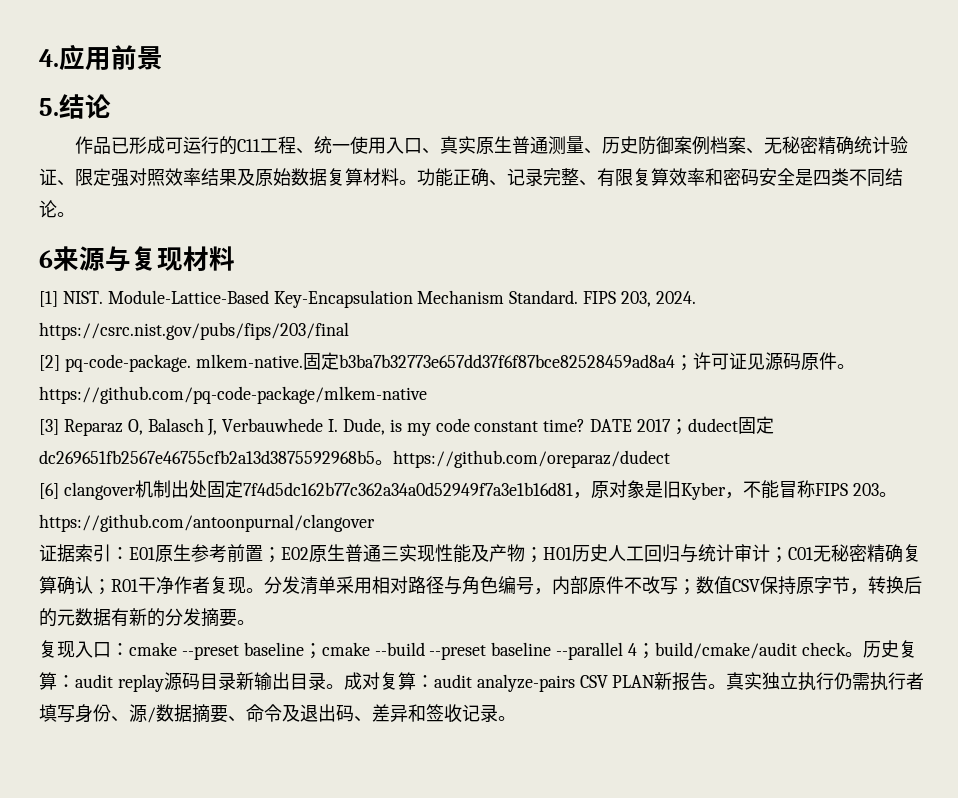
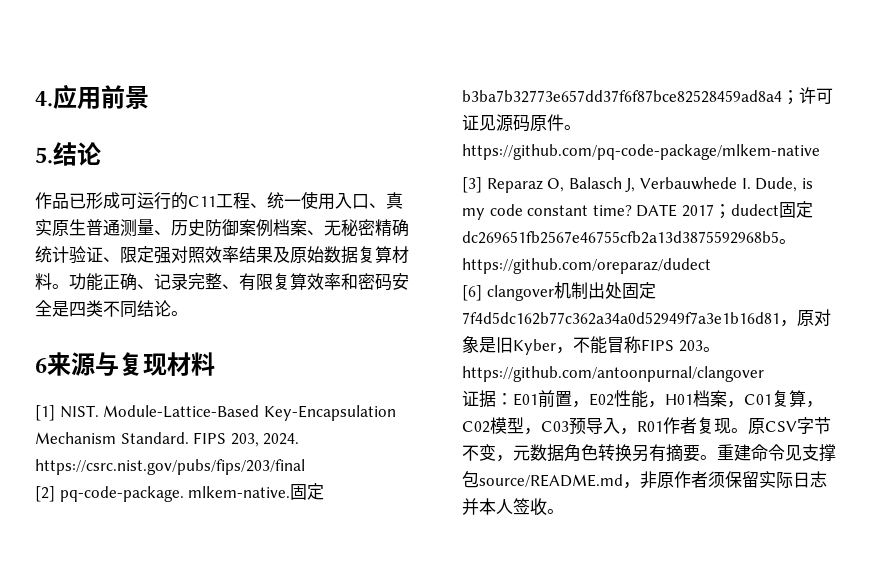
[75,544,921,563] [39,576,922,595] [39,608,255,627] [39,640,917,660] [39,672,925,692] [39,704,498,723] 索引：E01原生参考前置；E02原生普通三实现性能及产物；H01历史人工回归与统计审计；C01无秘密精确复算确认；R01干净作者复现。分发清单采用相对路径与角色编号，内部原件不改写；数值CSV保持原字节，转换后的元数据有新的分发摘要。 // 复现入口：cmake --preset baseline；cmake --build --preset baseline --parallel 4；build/cmake/audit check。历史复算：audit replay源码目录新输出目录。成对复算：audit analyze-pairs CSV PLAN新报告。真实独立执行仍需执行者填写身份、源/数据摘要、命令及退出码、差异和签收记录 -> [496,390,823,408] [462,417,831,435] [462,444,836,462] [462,471,827,489] [462,498,547,516] ：E01前置，E02性能，H01档案，C01复算，C02模型，C03预导入，R01作者复现。原CSV字节不变，元数据角色转换另有摘要。重建命令见支撑包source/README.md，非原作者须保留实际日志并本人签收

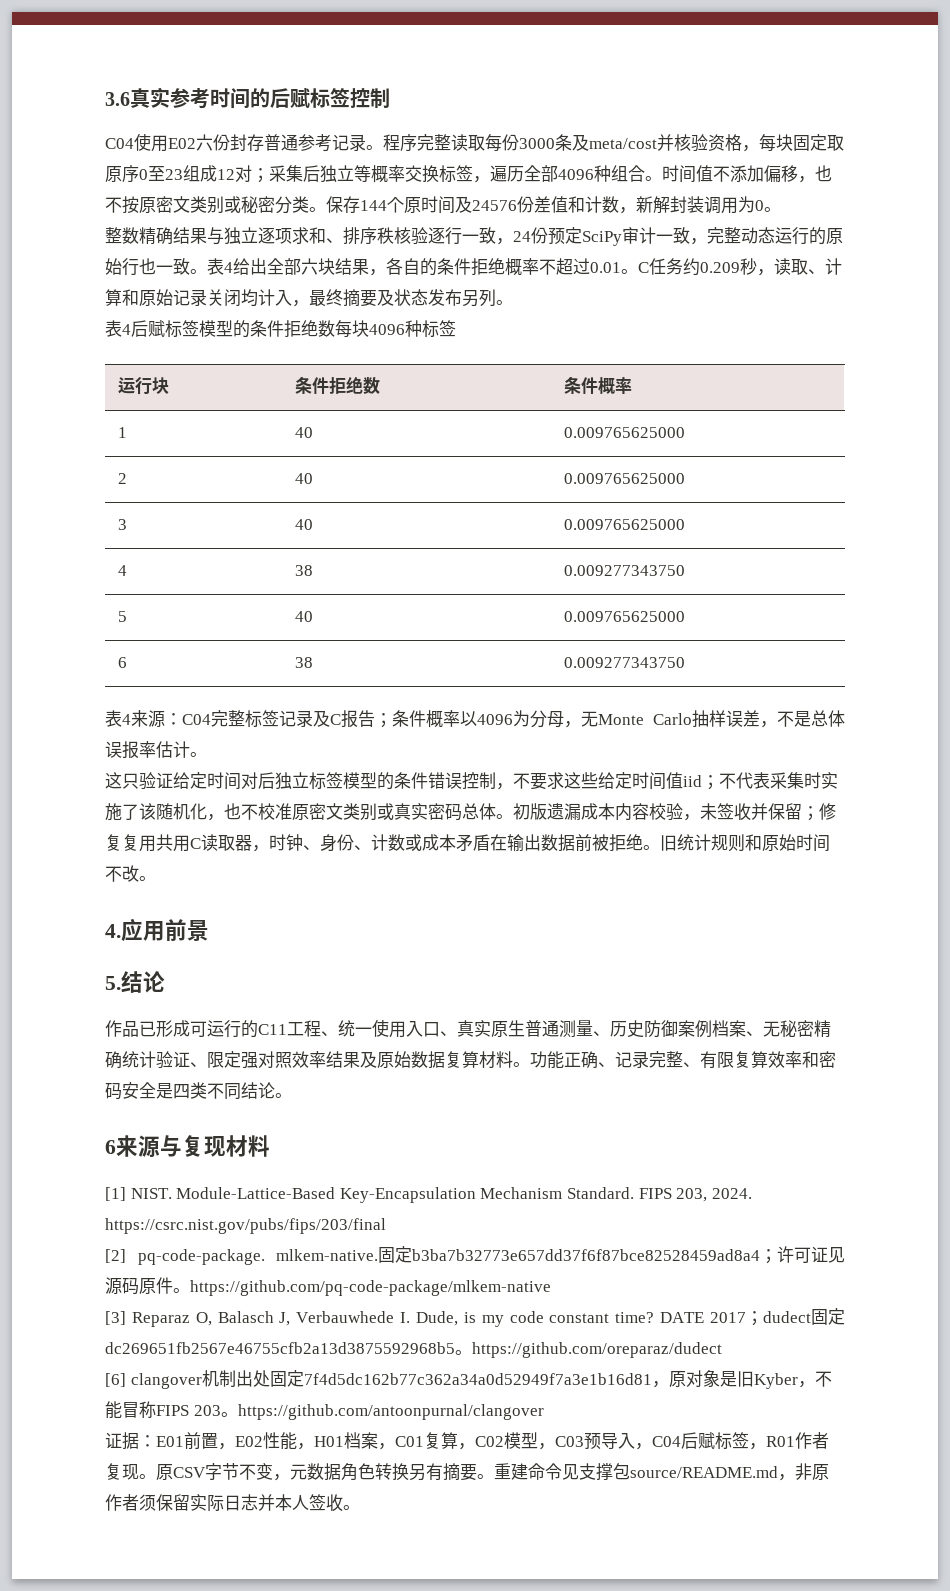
(35, 99) none -> [105,87,390,109] [105,133,844,152] [105,165,832,183] [105,196,781,214] [105,227,843,246] [105,258,842,276] [105,289,513,307] [105,320,456,338] [117,377,169,395] [294,376,380,394] [563,376,632,394] [117,427,127,438] [294,427,313,438] [563,427,685,438] [117,473,127,484] [294,473,313,484] [563,473,685,484] [117,519,127,530] [294,519,313,530] [563,519,685,530] [117,565,127,576] [294,565,313,576] [563,565,685,576] [117,611,127,622] [294,611,313,622] [563,611,685,622] [117,657,127,668] [294,657,313,668] [563,657,685,668] [105,710,845,728] [105,741,207,759] [105,772,838,790] [105,803,836,821] [105,834,830,852] [105,865,156,882] 3.6真实参考时间的后赋标签控制 // C04使用E02六份封存普通参考记录。程序完整读取每份3000条及meta/cost并核验资格，每块固定取原序0至23组成12对；采集后独立等概率交换标签，遍历全部4096种组合。时间值不添加偏移，也不按原密文类别或秘密分类。保存144个原时间及24576份差值和计数，新解封装调用为0。 // 整数精确结果与独立逐项求和、排序秩核验逐行一致，24份预定SciPy审计一致，完整动态运行的原始行也一致。表4给出全部六块结果，各自的条件拒绝概率不超过0.01。C任务约0.209秒，读取、计算和原始记录关闭均计入，最终摘要及状态发布另列。 // 表4后赋标签模型的条件拒绝数每块4096种标签 // 运行块 | 条件拒绝数 | 条件概率 // 1 | 40 | 0.009765625000 // 2 | 40 | 0.009765625000 // 3 | 40 | 0.009765625000 // 4 | 38 | 0.009277343750 // 5 | 40 | 0.009765625000 // 6 | 38 | 0.009277343750 // 表4来源：C04完整标签记录及C报告；条件概率以4096为分母，无Monte Carlo抽样误差，不是总体误报率估计。 // 这只验证给定时间对后独立标签模型的条件错误控制，不要求这些给定时间值iid；不代表采集时实施了该随机化，也不校准原密文类别或真实密码总体。初版遗漏成本内容校验，未签收并保留；修复复用共用C读取器，时钟、身份、计数或成本矛盾在输出数据前被拒绝。旧统计规则和原始时间不改。 //
(637, 431) none -> [652,1432,766,1450] C04后赋标签，

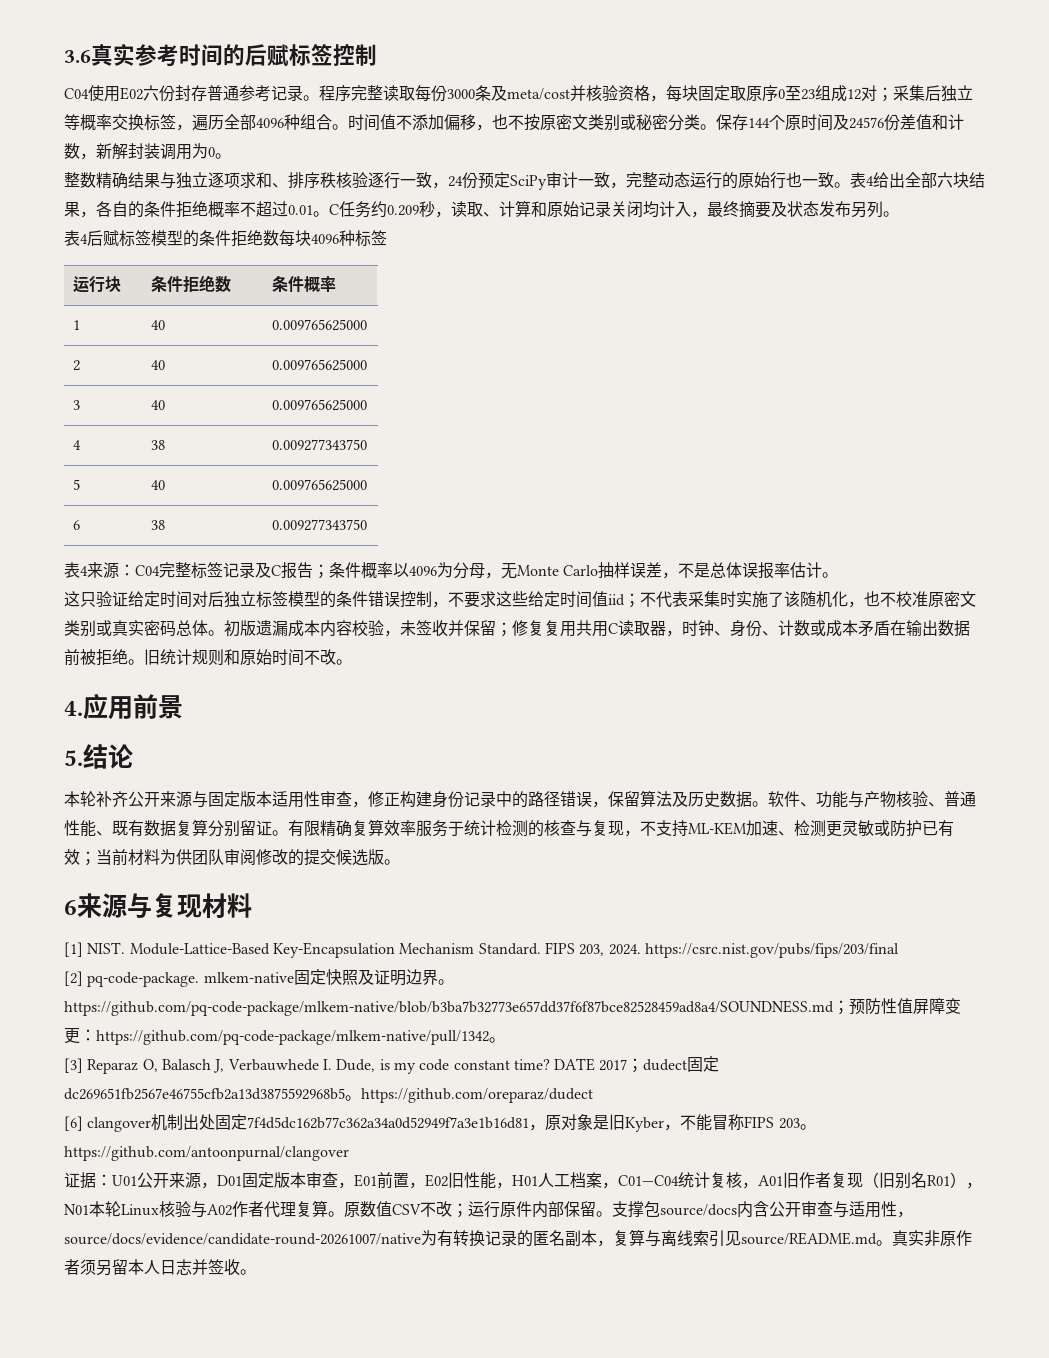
[105,1019,831,1038] [105,1051,836,1069] [105,1082,275,1100] 作品已形成可运行的C11工程、统一使用入口、真实原生普通测量、历史防御案例档案、无秘密精确统计验证、限定强对照效率结果及原始数据复算材料。功能正确、记录完整、有限复算效率和密码安全是四类不同结论 -> [64,790,976,808] [64,819,954,837] [64,849,384,866] 本轮补齐公开来源与固定版本适用性审查，修正构建身份记录中的路径错误，保留算法及历史数据。软件、功能与产物核验、普通性能、既有数据复算分别留证。有限精确复算效率服务于统计检测的核查与复现，不支持ML-KEM加速、检测更灵敏或防护已有效；当前材料为供团队审阅修改的提交候选版
[275,1246,845,1264] [105,1277,551,1296] mlkem-native.固定b3ba7b32773e657dd37f6f87bce82528459ad8a4；许可证见源码原件。https://github.com/pq-code-package/mlkem-native -> [203,969,454,986] [64,998,961,1016] [64,1028,505,1045] mlkem-native固定快照及证明边界。https://github.com/pq-code-package/mlkem-native/blob/b3ba7b32773e657dd37f6f87bce82528459ad8a4/SOUNDNESS.md；预防性值屏障变更：https://github.com/pq-code-package/mlkem-native/pull/1342。
(156, 1441) none -> [112,1172,354,1189] U01公开来源，D01固定版本审查，
(263, 1441) none -> [448,1172,464,1188] 旧
[344,1432,829,1450] [105,1463,829,1481] [105,1494,309,1512] 档案，C01复算，C02模型，C03预导入，C04后赋标签，R01作者复现。原CSV字节不变，元数据角色转换另有摘要。重建命令见支撑包source/README.md，非原作者须保留实际日志并本人 -> [538,1172,982,1189] [64,1200,913,1218] [64,1229,972,1247] [64,1259,208,1276] 人工档案，C01—C04统计复核，A01旧作者复现（旧别名R01），N01本轮Linux核验与A02作者代理复算。原数值CSV不改；运行原件内部保留。支撑包source/docs内含公开审查与适用性，source/docs/evidence/candidate-round-20261007/native为有转换记录的匿名副本，复算与离线索引见source/README.md。真实非原作者须另留本人日志并

